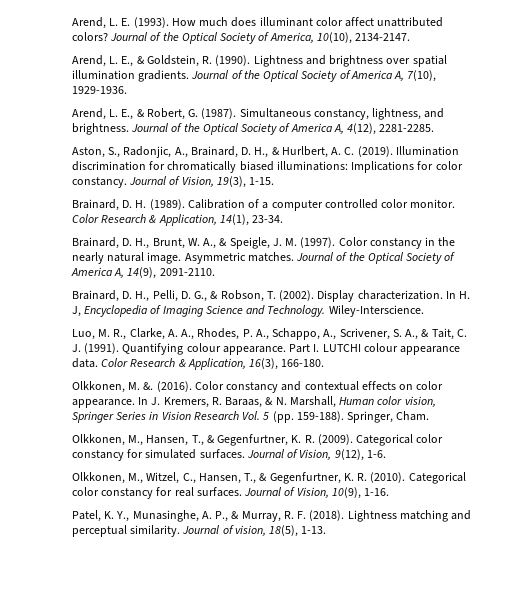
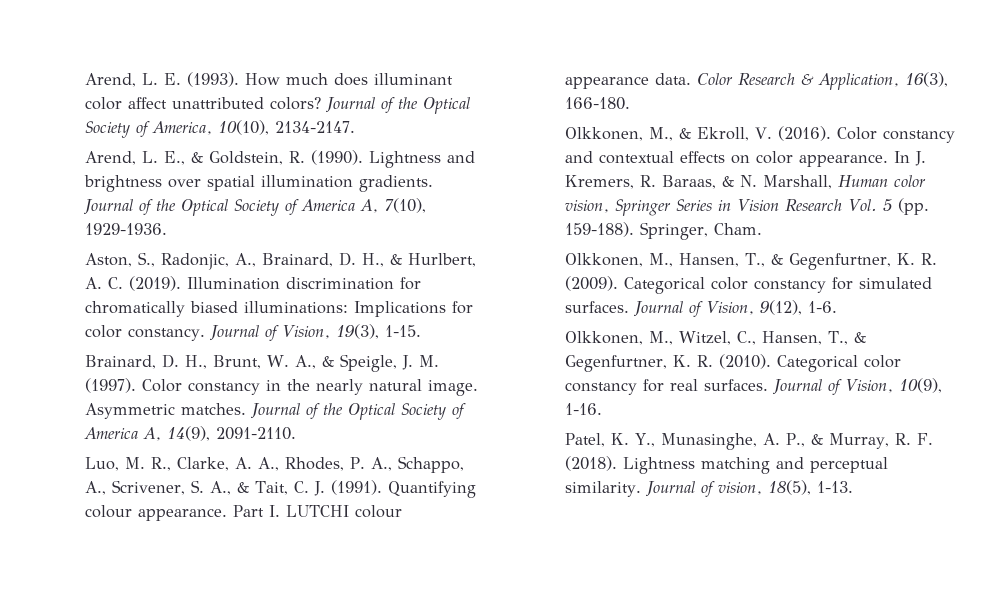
[71,108,445,120] [71,123,435,135] // Arend, L. E., & Robert, G. (1987). Simultaneous constancy, lightness, and brightness. Journal of the Optical Society of America A, 4(12), 2281-2285. -> (168, 229) none
[71,199,456,211] [71,214,284,226] // Brainard, D. H. (1989). Calibration of a computer controlled color monitor. Color Research & Application, 14(1), 23-34. -> (422, 331) none
[71,290,471,302] [71,305,424,317] // Brainard, D. H., Pelli, D. G., & Robson, T. (2002). Display characterization. In H. J, Encyclopedia of Imaging Science and Technology. Wiley-Interscience. -> (297, 433) none
[128,382,154,390] M. &. -> [649,127,773,141] M., & Ekroll, V.

